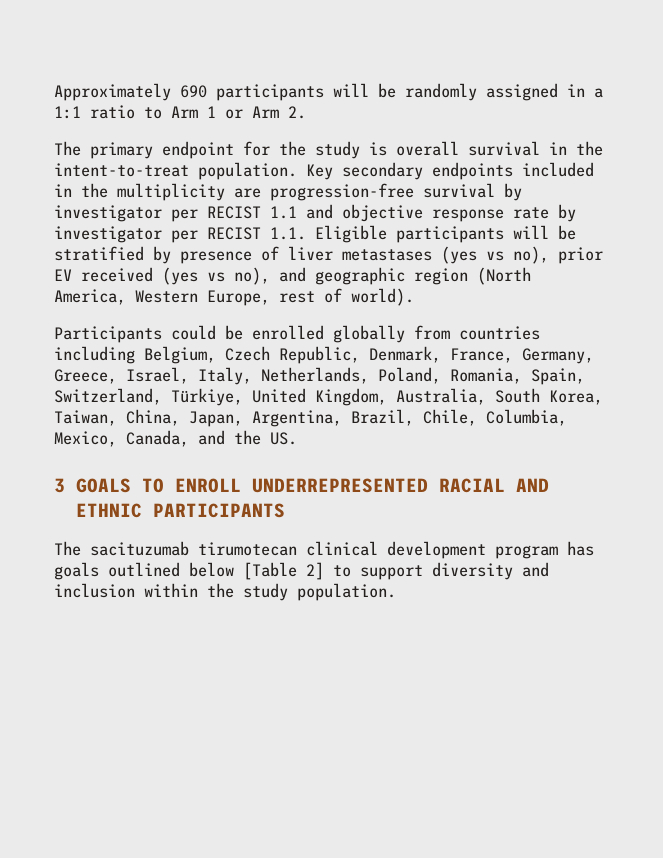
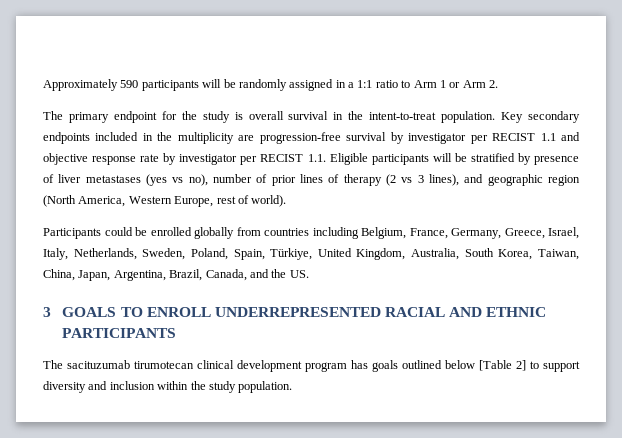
[180,85,207,98] 690 -> [120,80,139,88] 590
[558,247,603,264] [54,267,270,285] prior EV received (yes vs no), -> [213,174,459,186] number of prior lines of therapy (2 vs 3 lines),
[225,346,441,364] Czech Republic, Denmark, -> (406, 233) none
[378,367,585,385] [54,388,162,405] Poland, Romania, Spain, Switzerland, -> [142,248,265,260] Sweden, Poland, Spain,
[423,409,567,426] [54,431,117,447] Chile, Columbia, Mexico, -> (203, 275) none

